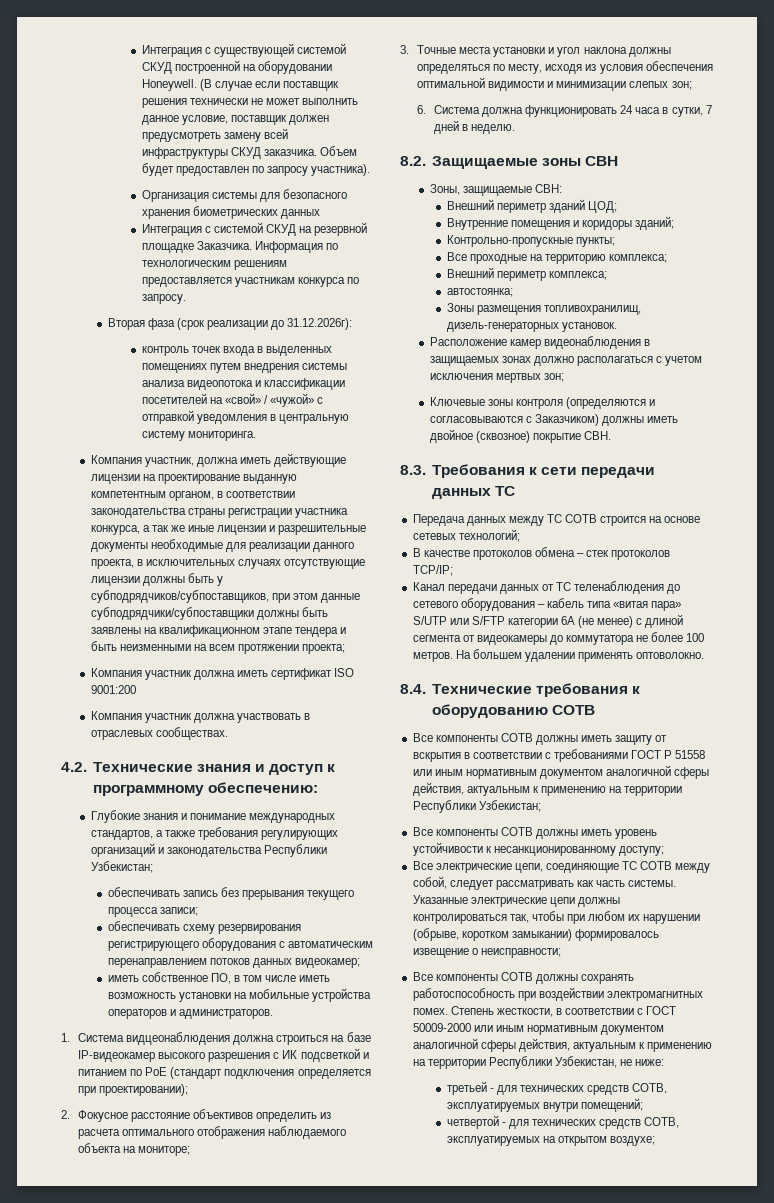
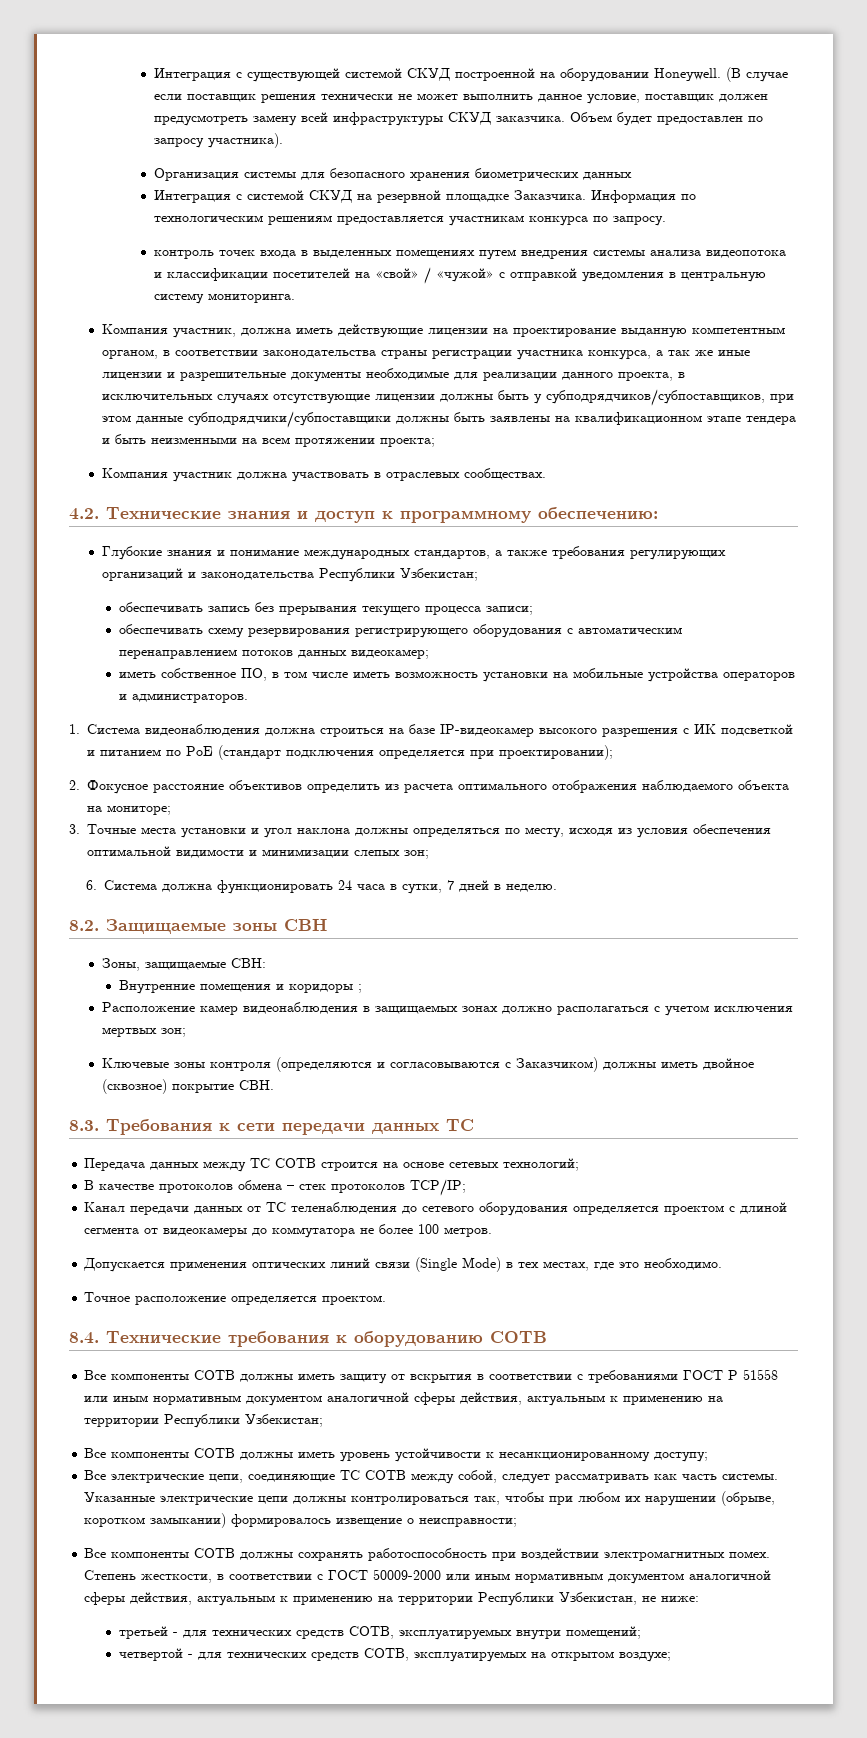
[107,318,353,330] // Вторая фаза (срок реализации до 31.12.2026г): -> (666, 221) none
[90,668,355,680] [90,685,136,694] // Компания участник должна иметь сертификат ISO 9001:200 -> (435, 442) none
[126,1032,231,1045] видцеонаблюдения -> [145,724,260,736] видеонаблюдения
[446,199,617,213] // Внешний периметр зданий ЦОД; -> (266, 963) none
[635,216,675,230] [446,235,615,247] [446,252,668,264] [446,267,607,281] [446,288,513,297] [446,303,641,315] [446,322,617,332] зданий; // Контрольно-пропускные пункты; // Все проходные на территорию комплекса; // Внешний периметр комплекса; // автостоянка; // Зоны размещения топливохранилищ, дизель-генераторных установок. -> [357,984,362,993] ;
[537,598,682,611] [412,616,634,628] – кабель типа «витая пара» S/UTP или S/FTP категории 6A (не менее) -> [573,1205,725,1215] определяется проектом
[455,649,705,662] На большем удалении применять оптоволокно. -> [83,1257,723,1272] [84,1292,387,1305] // Допускается применения оптических линий связи (Single Mode) в тех местах, где это необходимо. // Точное расположение определяется проектом.

